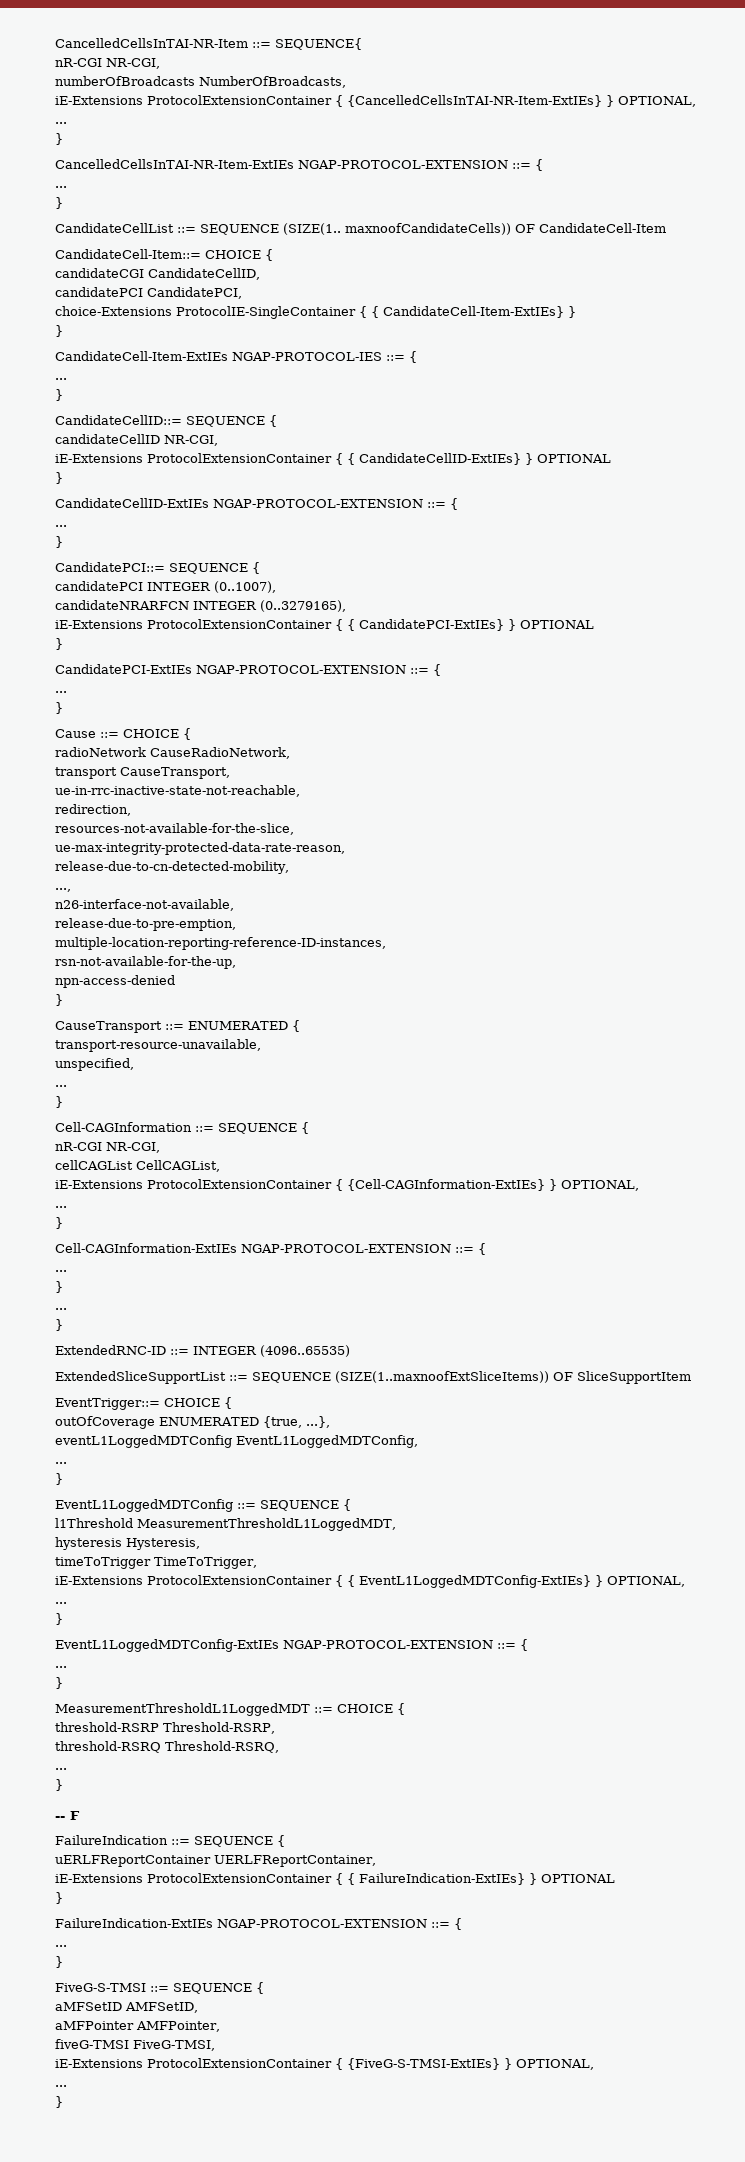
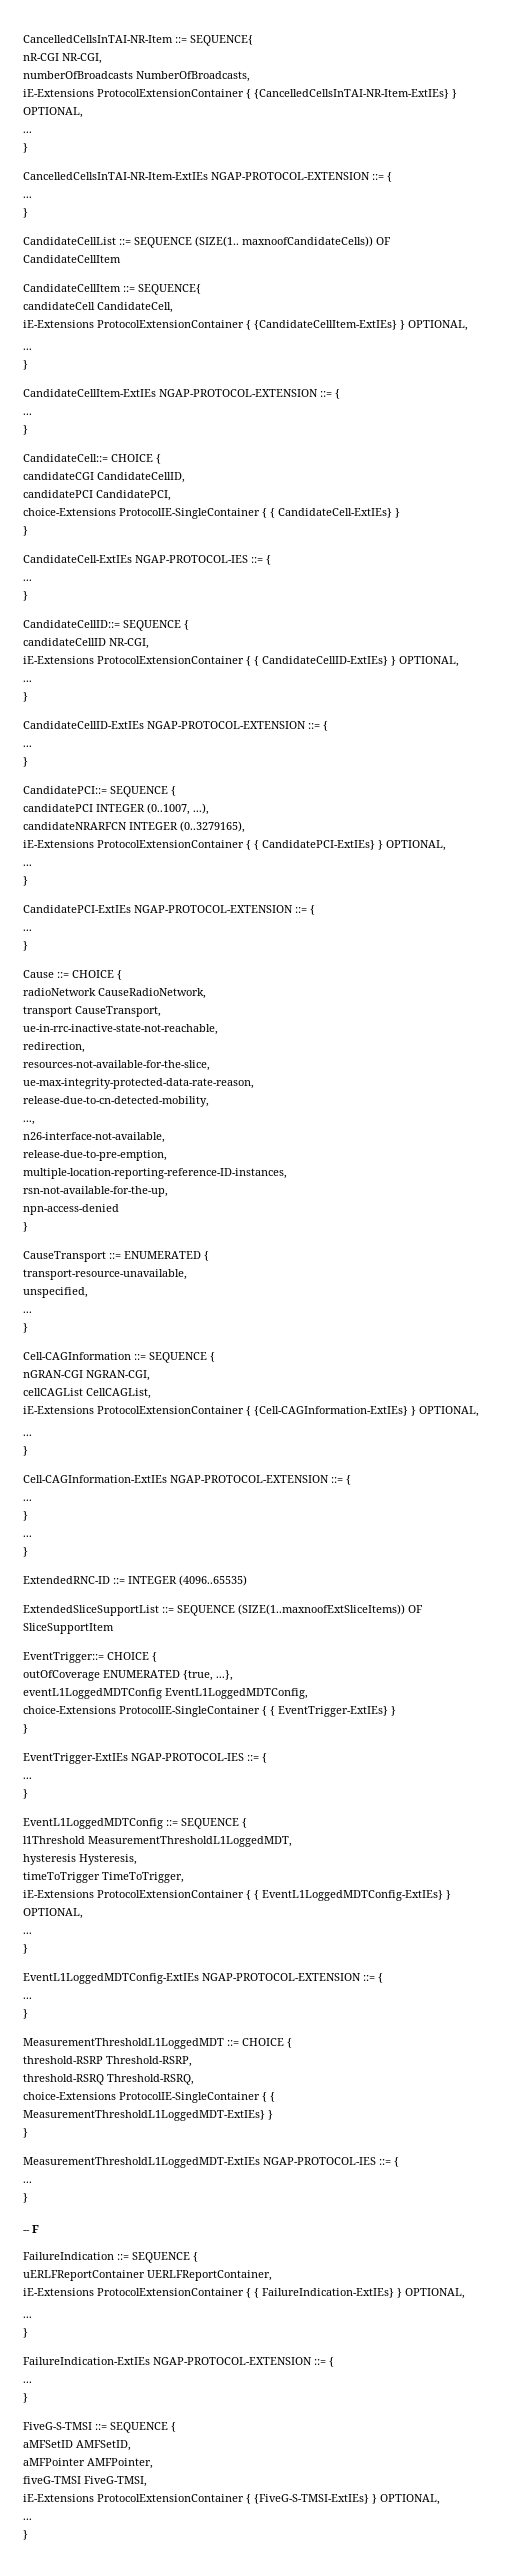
[539,223,666,233] [55,249,201,259] CandidateCell-Item // CandidateCell-Item::= -> [23,255,121,263] [23,284,201,295] [23,302,173,313] [23,320,468,331] [23,348,32,350] [23,360,28,370] [23,389,340,399] [23,413,32,415] [23,425,28,435] [23,454,108,462] CandidateCellItem // CandidateCellItem ::= SEQUENCE{ // candidateCell CandidateCell, // iE-Extensions ProtocolExtensionContainer { {CandidateCellItem-ExtIEs} } OPTIONAL, // ... // } // CandidateCellItem-ExtIEs NGAP-PROTOCOL-EXTENSION ::= { // ... // } // CandidateCell::=
[383,306,576,318] [55,325,63,337] [55,351,228,361] CandidateCell-Item-ExtIEs} } // } // CandidateCell-Item-ExtIEs -> [278,508,400,518] [23,526,28,536] [23,555,132,563] CandidateCell-ExtIEs} } // } // CandidateCell-ExtIEs
[537,454,611,463] OPTIONAL -> [399,656,459,667] [23,680,32,682] OPTIONAL, // ...
[214,581,276,593] (0..1007), -> [147,803,209,815] (0..1007, ...),
[520,620,594,629] OPTIONAL -> [386,840,446,851] [23,864,32,866] OPTIONAL, // ...
[55,1142,160,1153] nR-CGI NR-CGI, -> [23,1370,150,1381] nGRAN-CGI NGRAN-CGI,
(418, 1441) none -> [23,1706,396,1717] [23,1724,28,1734] [23,1753,267,1764] // choice-Extensions ProtocolIE-SingleContainer { { EventTrigger-ExtIEs} } // } // EventTrigger-ExtIEs NGAP-PROTOCOL-IES ::= {
(279, 1747) none -> [23,2092,275,2103] [23,2110,273,2121] [23,2128,28,2138] [23,2157,399,2168] // choice-Extensions ProtocolIE-SingleContainer { { MeasurementThresholdL1LoggedMDT-ExtIEs} } // } // MeasurementThresholdL1LoggedMDT-ExtIEs NGAP-PROTOCOL-IES ::= {
[541,1874,615,1883] OPTIONAL -> [405,2288,465,2299] [23,2316,32,2318] OPTIONAL, // ...

